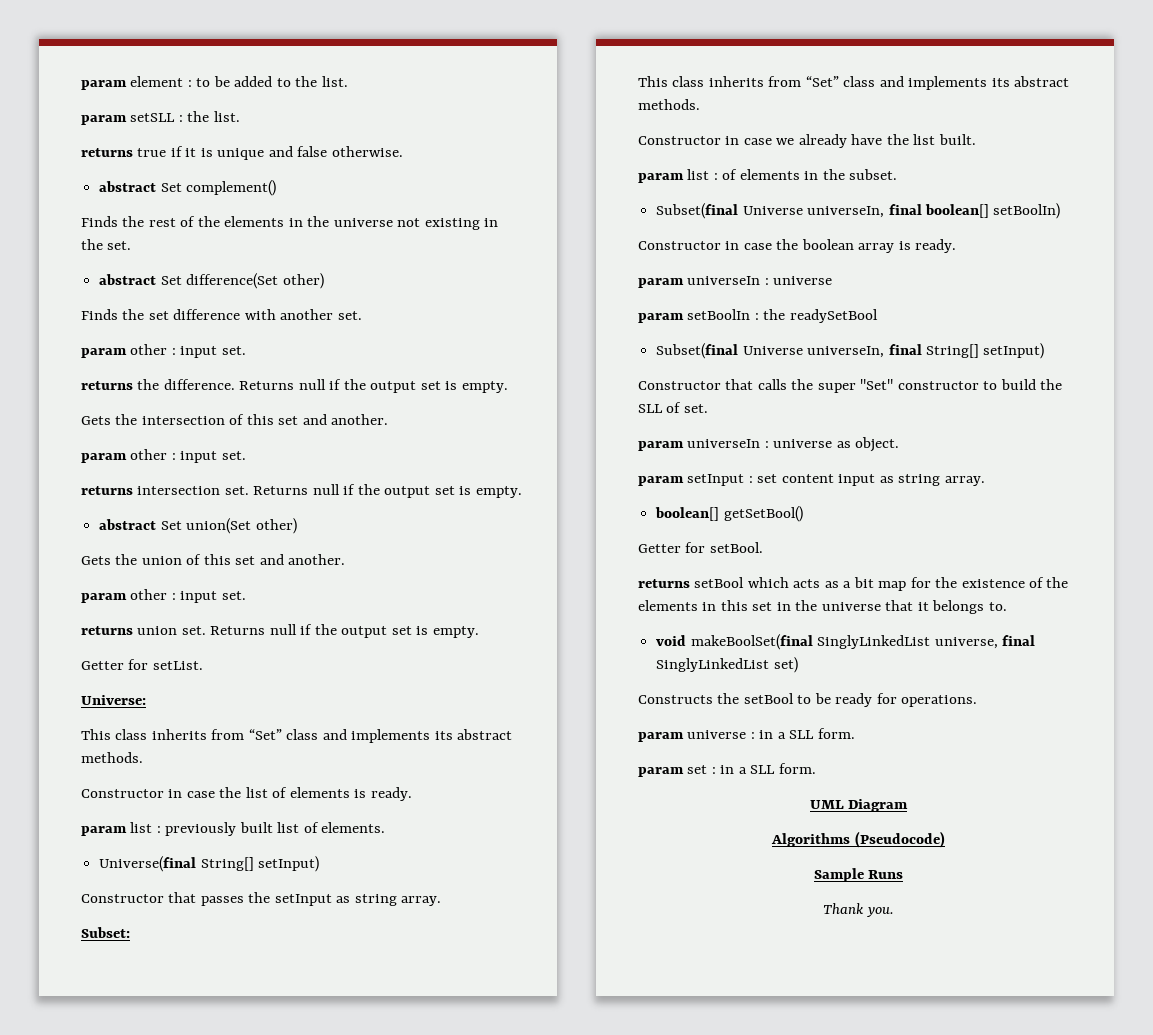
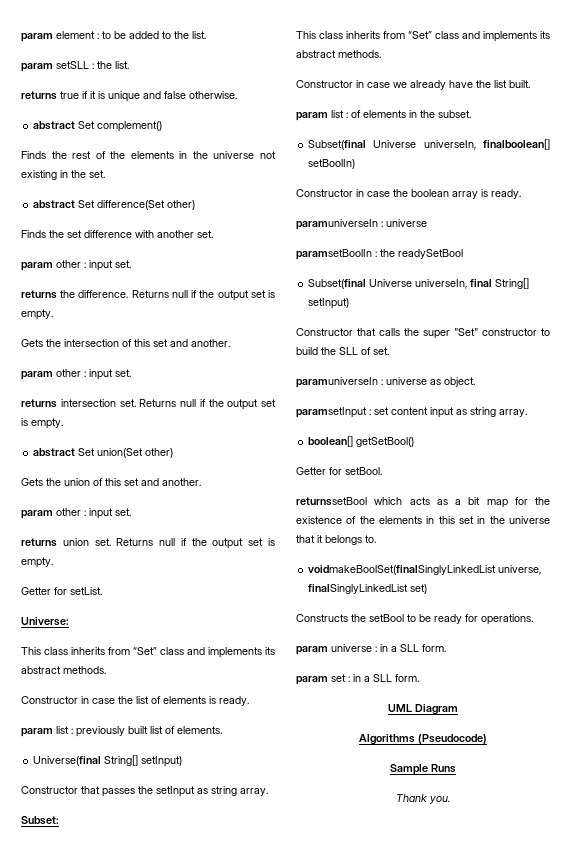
[888,204,989,218] final boolean[] -> [483,139,550,150] finalboolean[]
[638,276,761,288] param universeIn -> [296,219,378,230] paramuniverseIn
[638,309,751,323] param setBoolIn -> [296,249,372,260] paramsetBoolIn
[638,439,761,451] param universeIn -> [296,377,378,388] paramuniverseIn
[638,474,745,486] param setInput -> [296,407,367,418] paramsetInput
[638,577,745,588] returns setBool -> [296,497,367,506] returnssetBool
[656,634,1035,650] [656,658,770,672] void makeBoolSet(final SinglyLinkedList universe, final SinglyLinkedList -> [308,565,542,575] [308,584,409,594] voidmakeBoolSet(finalSinglyLinkedList universe, finalSinglyLinkedList

